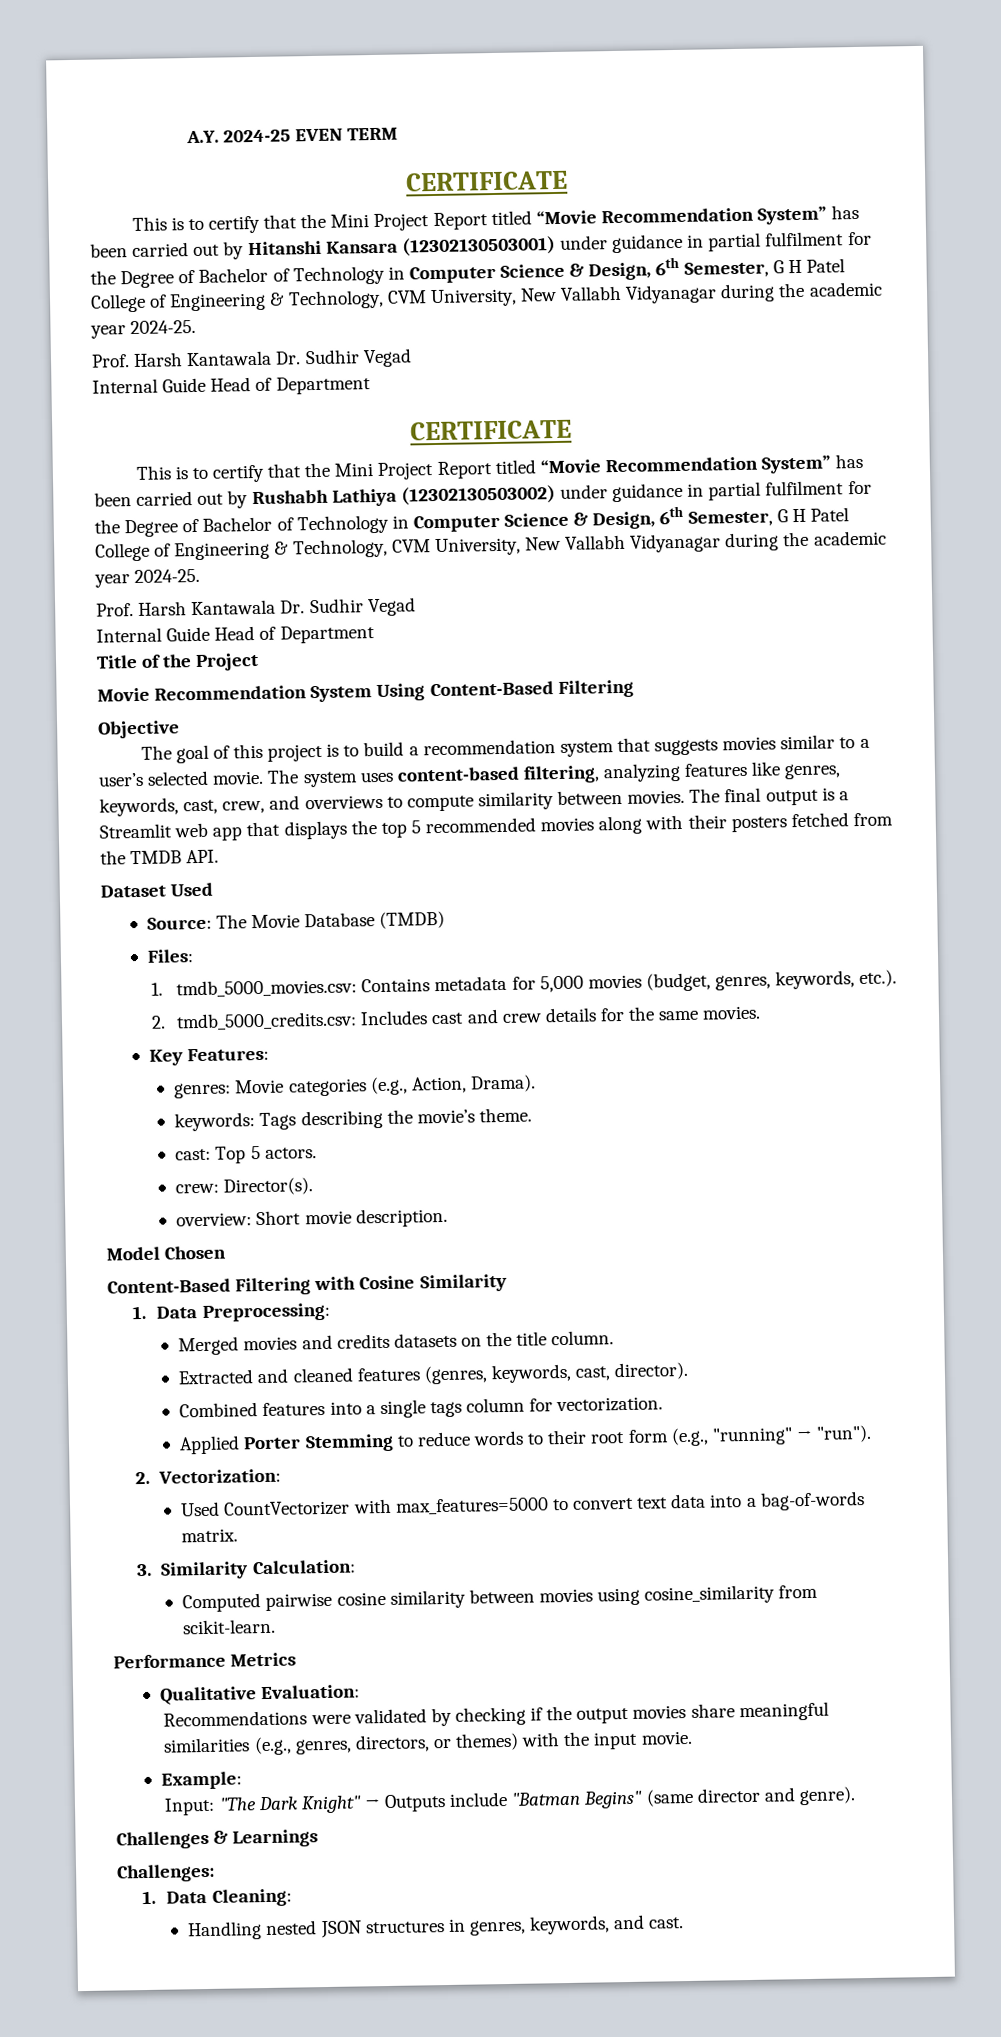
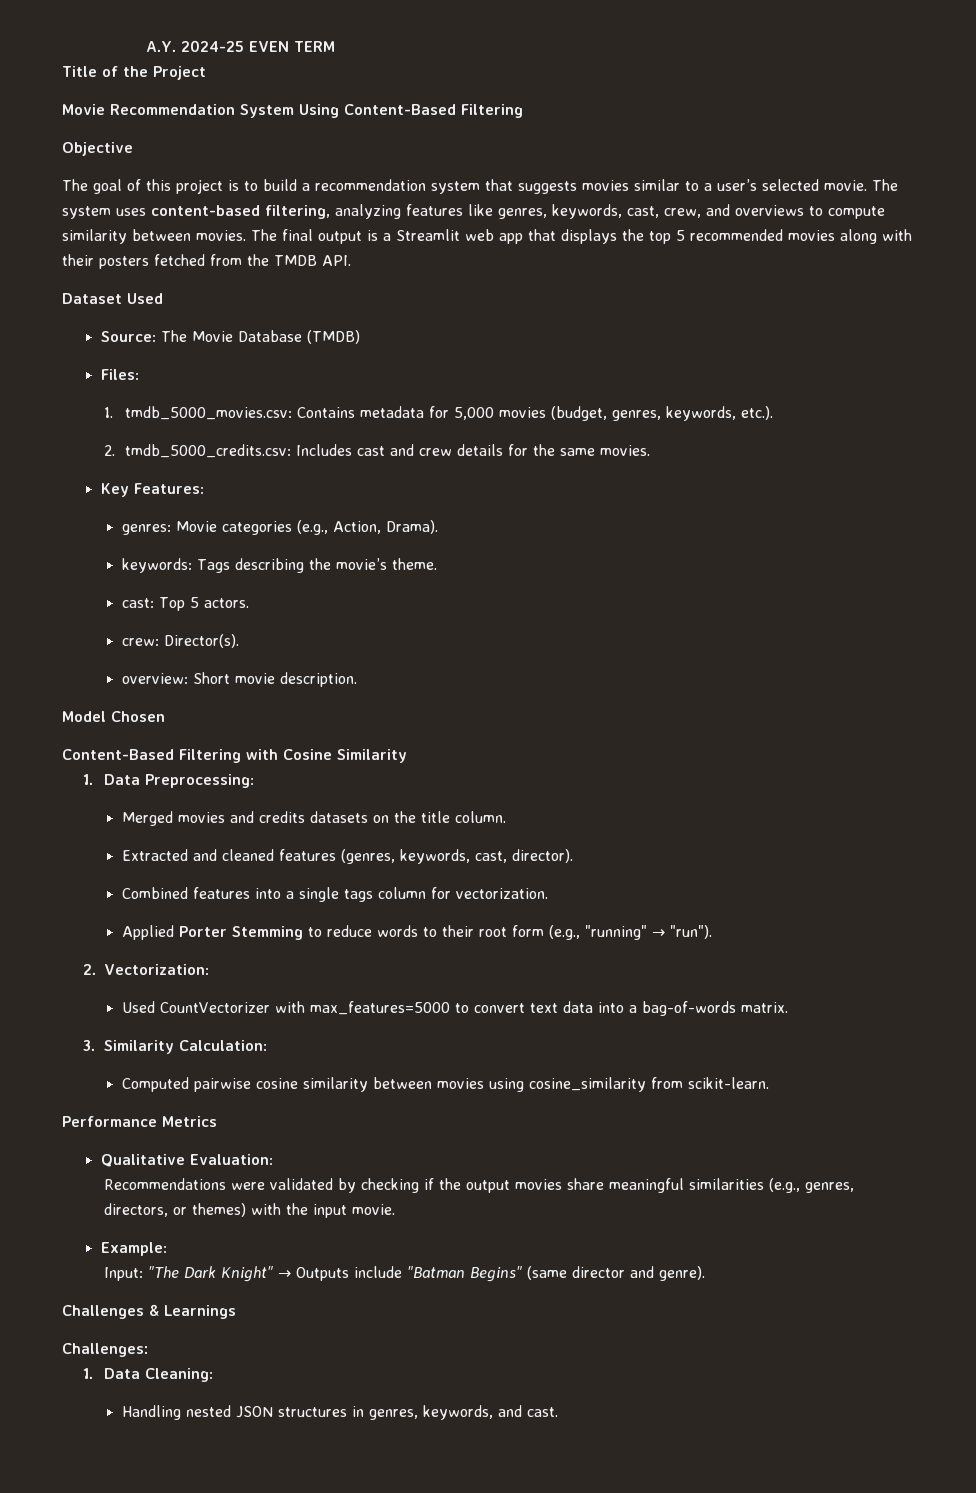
[405,170,568,192] [131,204,860,234] [90,231,872,260] [90,256,845,289] [90,281,883,313] [90,319,197,339] [91,348,412,368] [92,376,371,395] [410,419,572,441] [135,453,864,483] [94,480,872,509] [94,505,849,538] [95,530,887,562] [94,568,201,588] [96,597,416,617] [96,625,375,644] // CERTIFICATE // This is to certify that the Mini Project Report titled “Movie Recommendation System” has been carried out by Hitanshi Kansara (12302130503001) under guidance in partial fulfilment for the Degree of Bachelor of Technology in Computer Science & Design, 6th Semester, G H Patel College of Engineering & Technology, CVM University, New Vallabh Vidyanagar during the academic year 2024-25. // Prof. Harsh Kantawala Dr. Sudhir Vegad // Internal Guide Head of Department // CERTIFICATE // This is to certify that the Mini Project Report titled “Movie Recommendation System” has been carried out by Rushabh Lathiya (12302130503002) under guidance in partial fulfilment for the Degree of Bachelor of Technology in Computer Science & Design, 6th Semester, G H Patel College of Engineering & Technology, CVM University, New Vallabh Vidyanagar during the academic year 2024-25. // Prof. Harsh Kantawala Dr. Sudhir Vegad // Internal Guide Head of Department -> (335, 46) none

